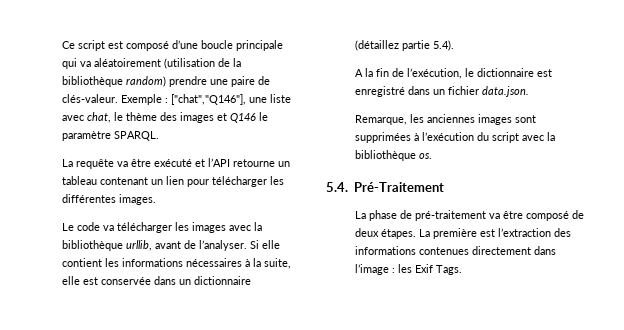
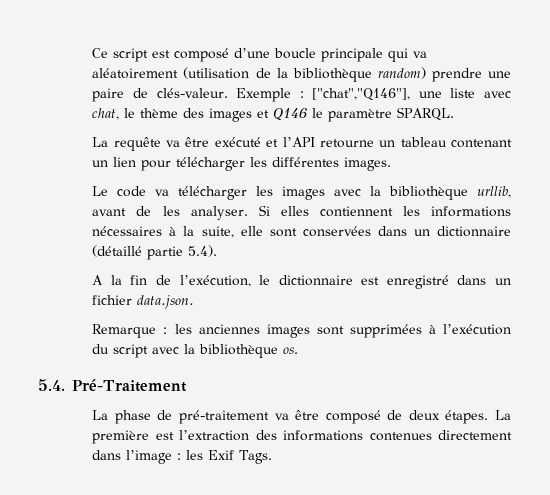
[199,240,281,251] [62,258,103,267] l’analyser. Si elle contient -> [162,205,393,220] les analyser. Si elles contiennent
[83,277,152,285] est conservée -> [269,226,371,237] sont conservées
[355,40,400,51] (détaillez -> [92,245,143,257] (détaillé
[355,115,408,125] Remarque, -> [92,324,168,338] Remarque :

